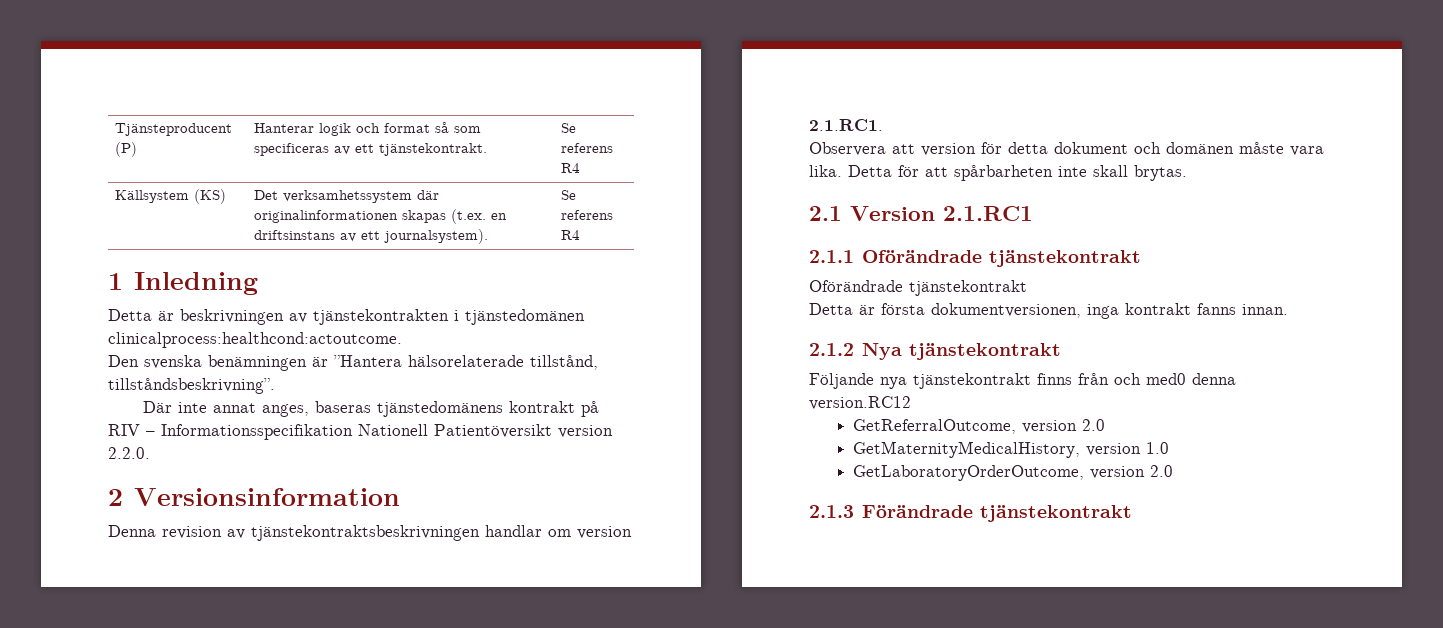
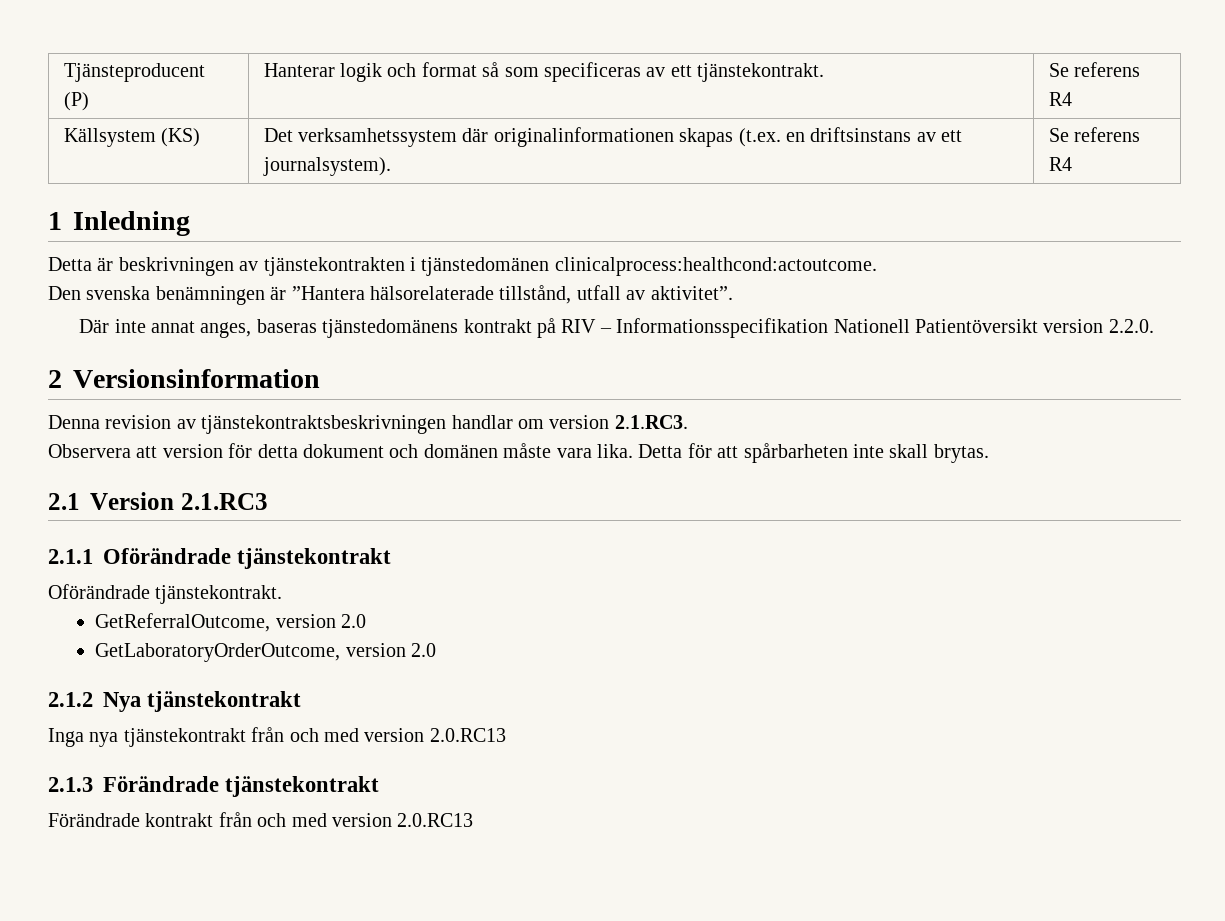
[108,378,275,394] tillståndsbeskrivning”. -> [576,285,733,300] utfall av aktivitet”.
[809,119,883,131] 2.1.RC1. -> [614,415,688,429] 2.1.RC3.
[943,206,1034,221] 2.1.RC1 -> [180,493,268,510] 2.1.RC3
[909,280,1027,296] [809,303,1288,319] [809,343,1062,360] [809,373,1236,389] [809,396,911,410] tjänstekontrakt // Detta är första dokumentversionen, inga kontrakt fanns innan. // 2.1.2 Nya tjänstekontrakt // Följande nya tjänstekontrakt finns från och med0 denna version.RC12 -> [155,585,283,604] tjänstekontrakt.
[852,441,1169,458] // GetMaternityMedicalHistory, version 1.0 -> (366, 621) none
[809,505,1133,522] 2.1.3 Förändrade tjänstekontrakt -> [48,691,302,712] [48,727,506,747] [48,776,380,797] [48,812,474,827] 2.1.2 Nya tjänstekontrakt // Inga nya tjänstekontrakt från och med version 2.0.RC13 // 2.1.3 Förändrade tjänstekontrakt // Förändrade kontrakt från och med version 2.0.RC13

